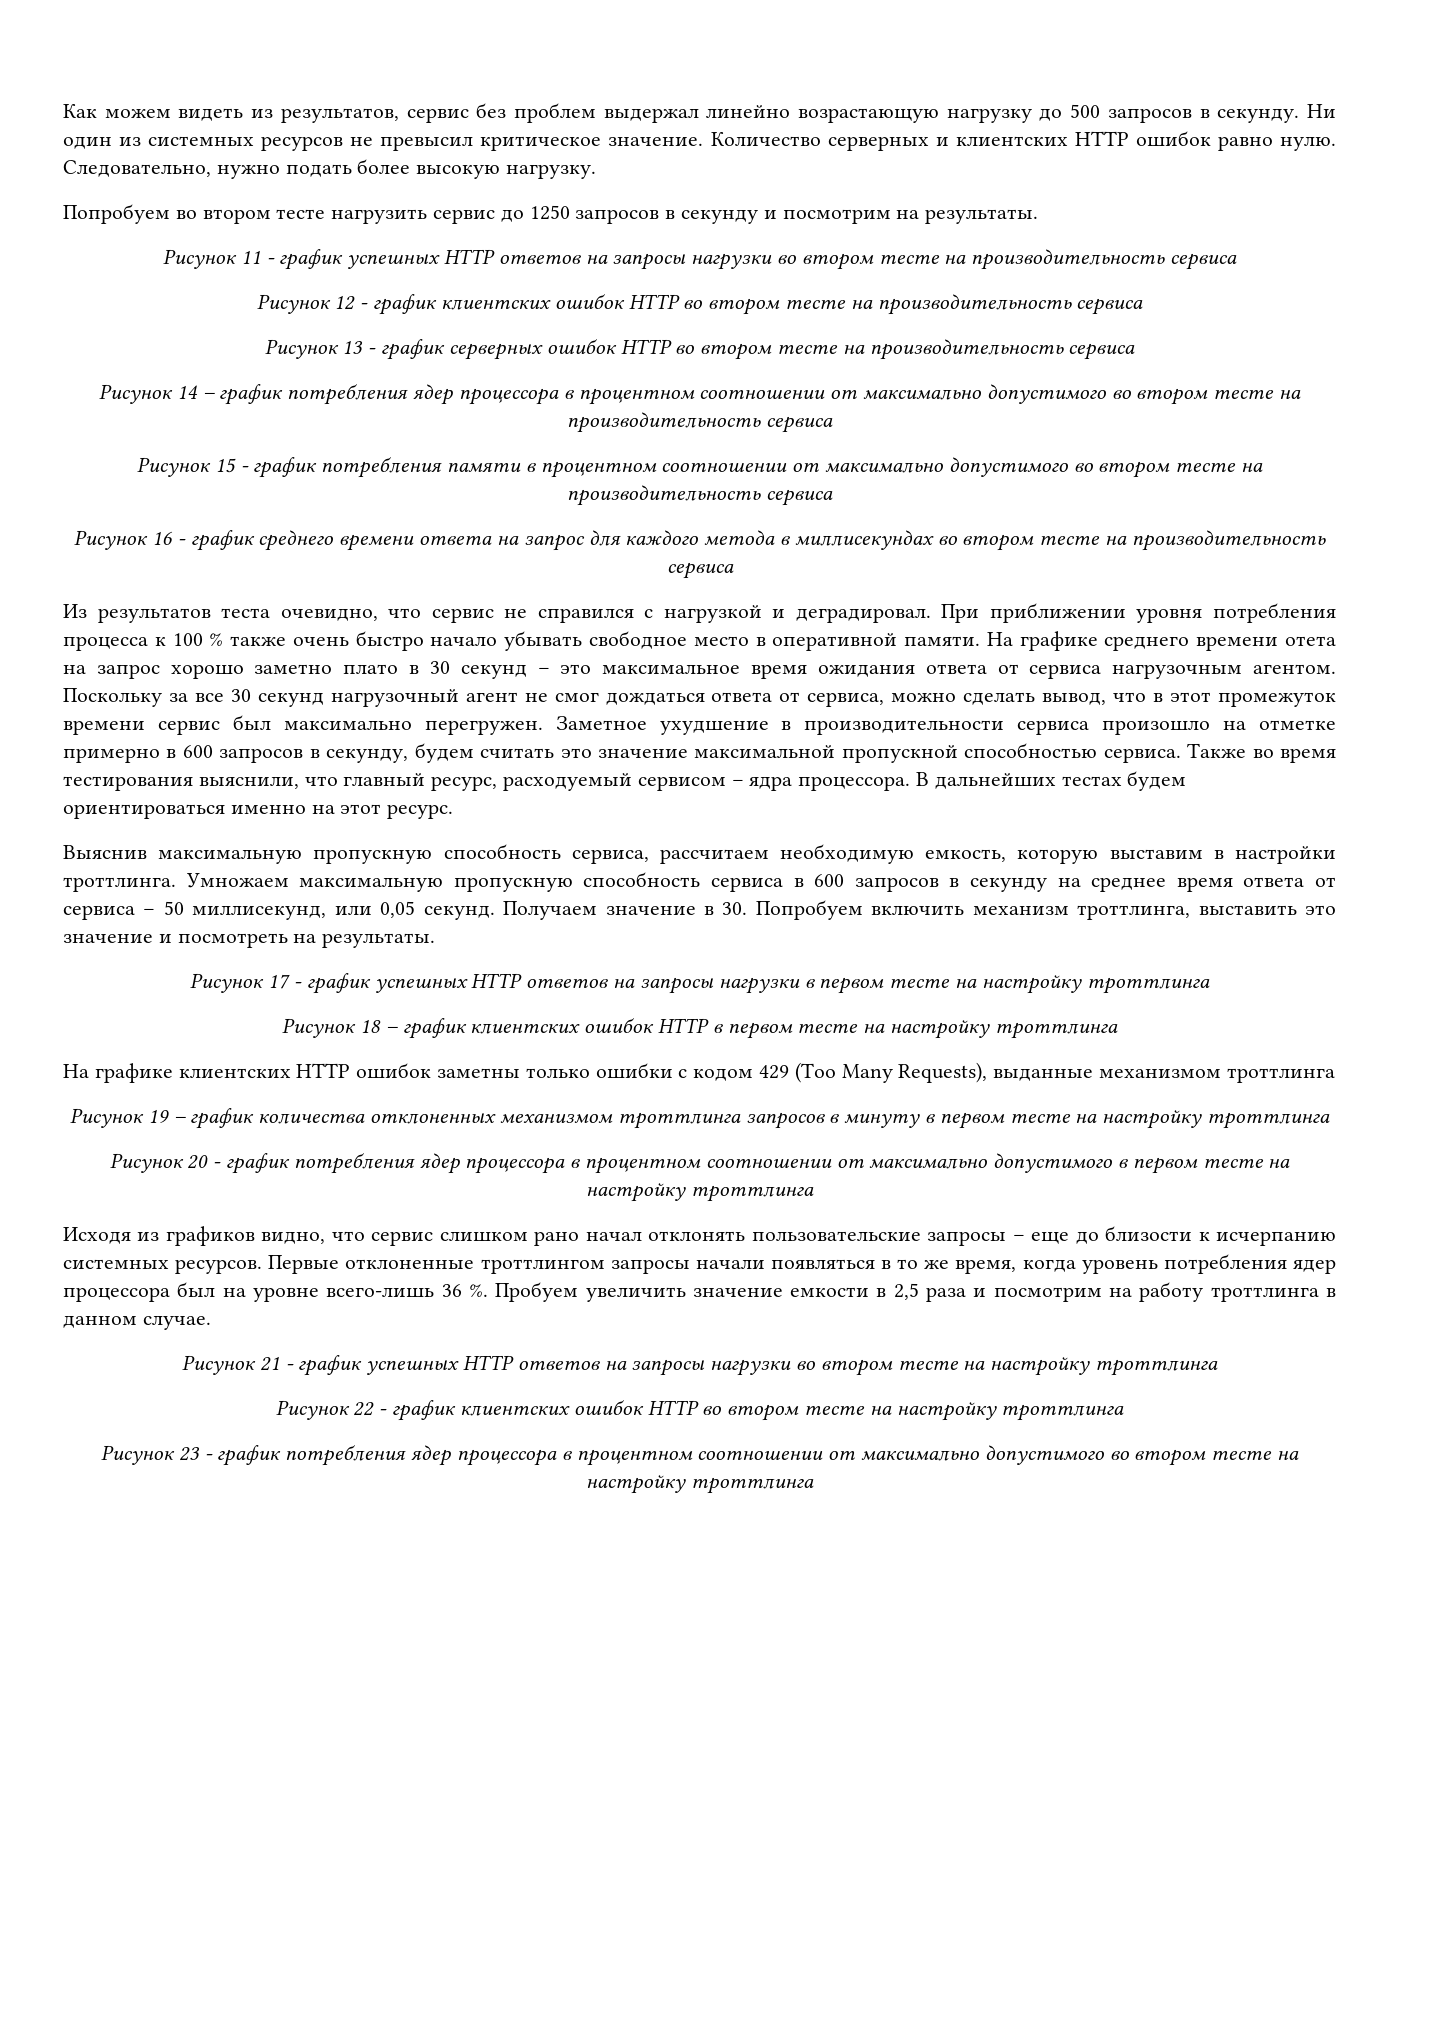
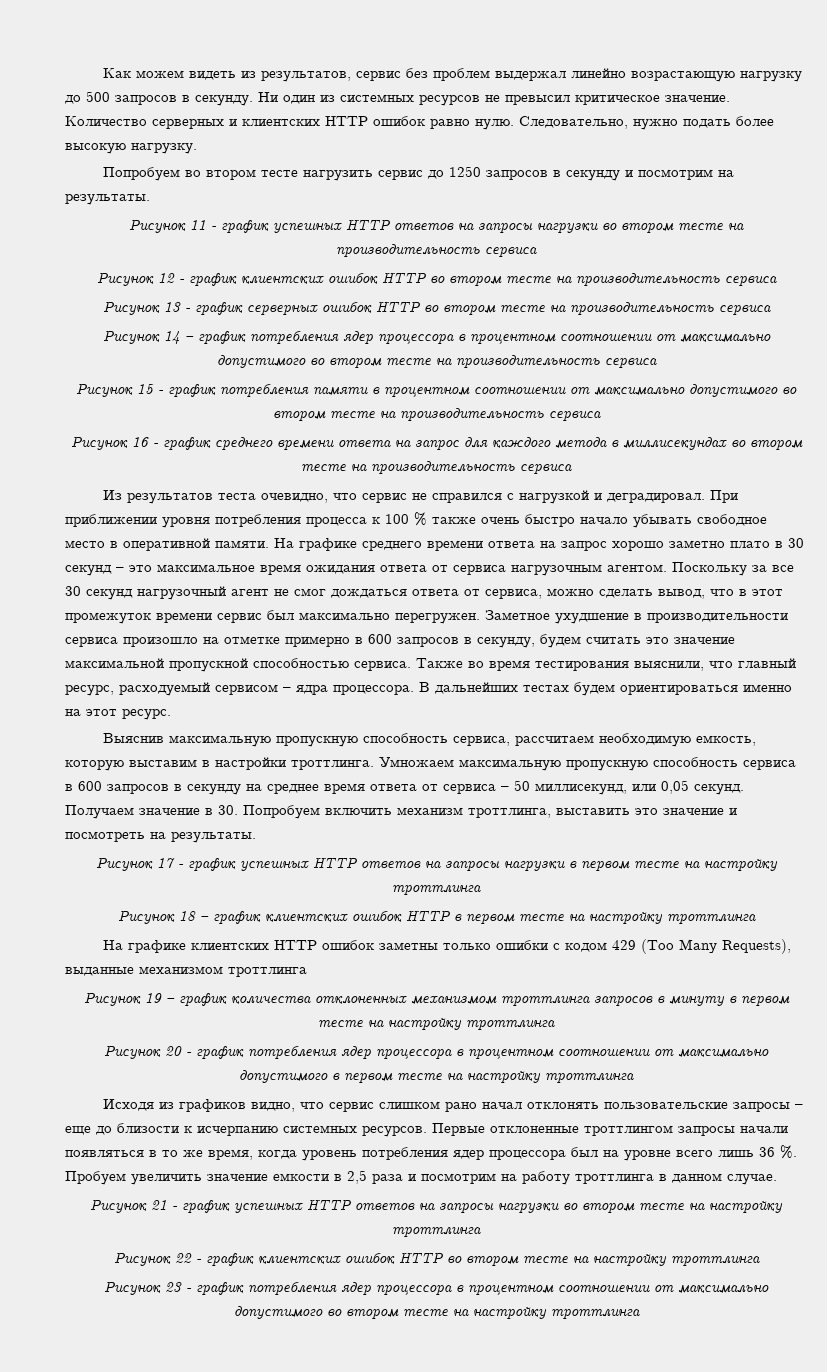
[1285,636,1337,646] отета -> [488,541,535,548] ответа
[326,1287,435,1298] всего-лишь -> [676,1150,754,1157] всего лишь

